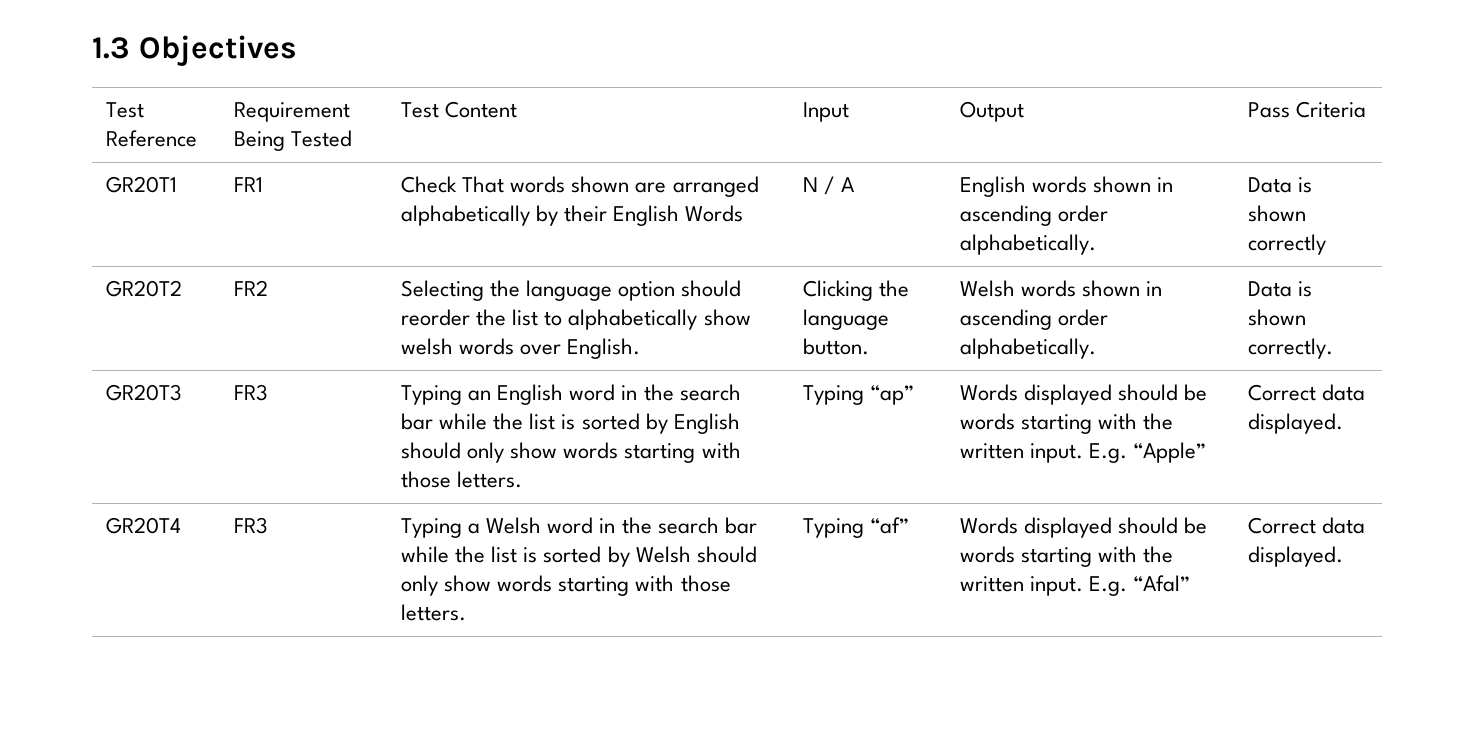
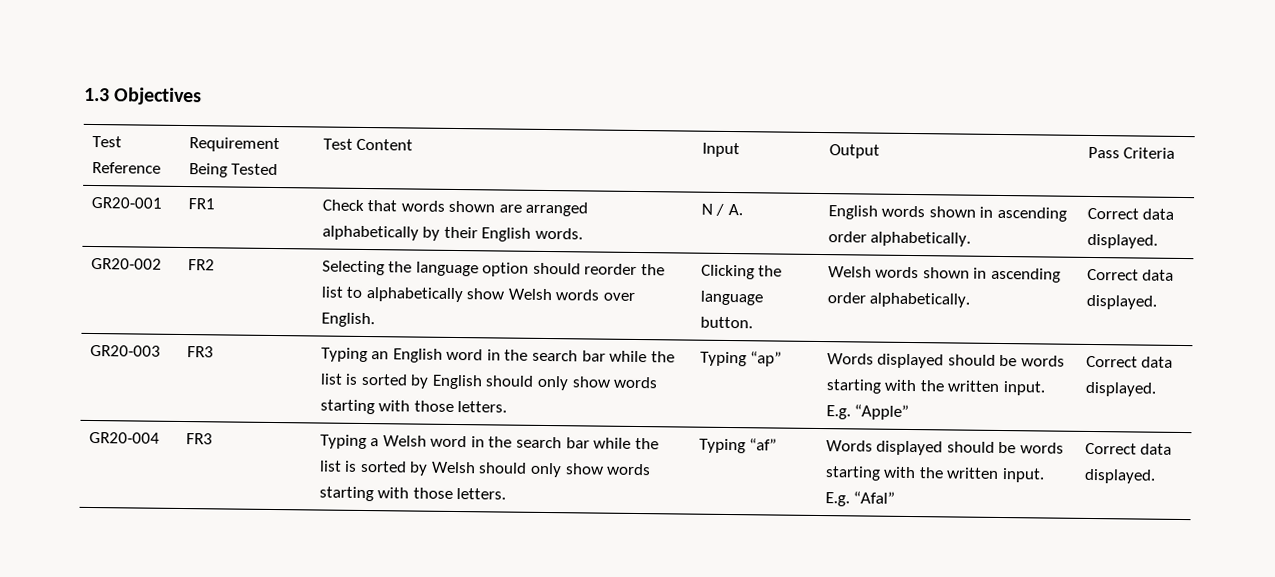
[106,176,178,193] GR20T1 -> [90,196,162,209] GR20-001
[462,176,505,193] That -> [367,200,398,212] that
[685,205,744,222] Words -> [534,227,583,240] words.
[841,177,855,192] A -> [727,203,743,216] A.
[1248,177,1313,193] [1248,205,1307,222] [1248,234,1327,255] [106,280,183,297] Data is shown correctly // GR20T2 -> [1086,207,1175,220] [1086,233,1158,249] [90,257,162,270] Correct data displayed. // GR20-002
[401,338,454,355] welsh -> [507,288,552,301] Welsh
[1248,281,1313,297] [1248,309,1307,326] [1248,338,1334,359] [106,384,183,401] Data is shown correctly. // GR20T3 -> [1086,268,1175,281] [1085,294,1157,310] [89,344,161,357] Correct data displayed. // GR20-003
[106,517,182,534] GR20T4 -> [88,431,160,444] GR20-004

